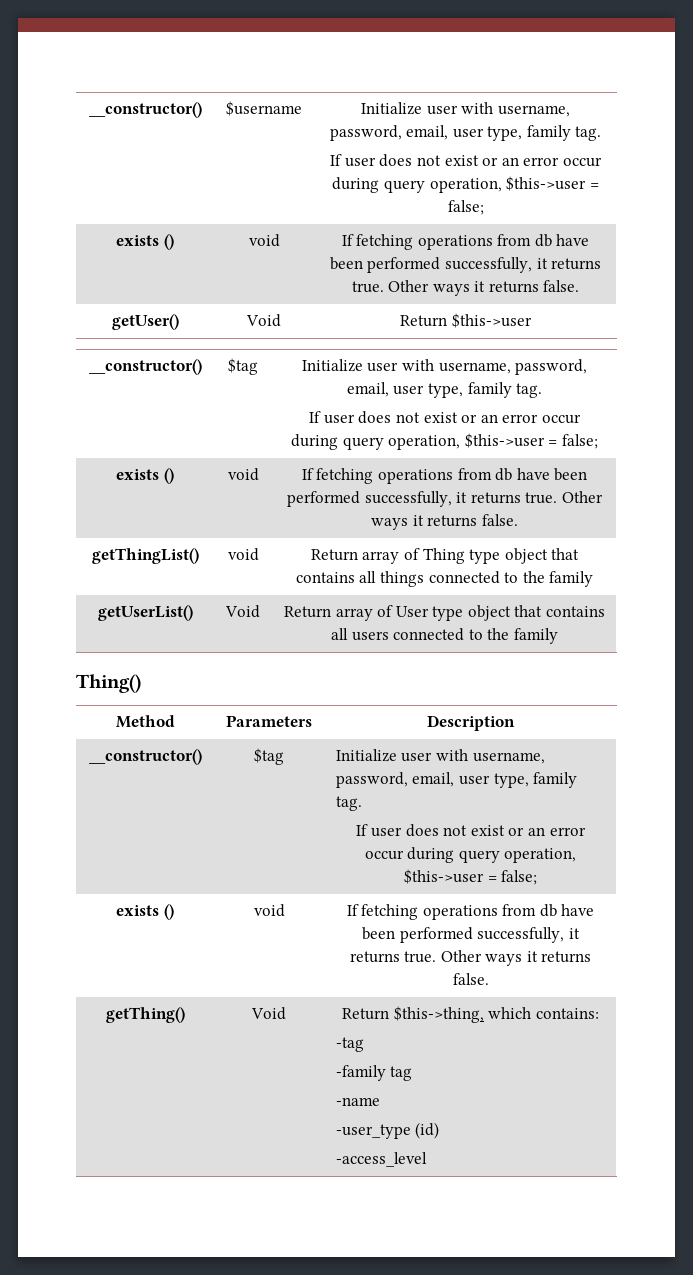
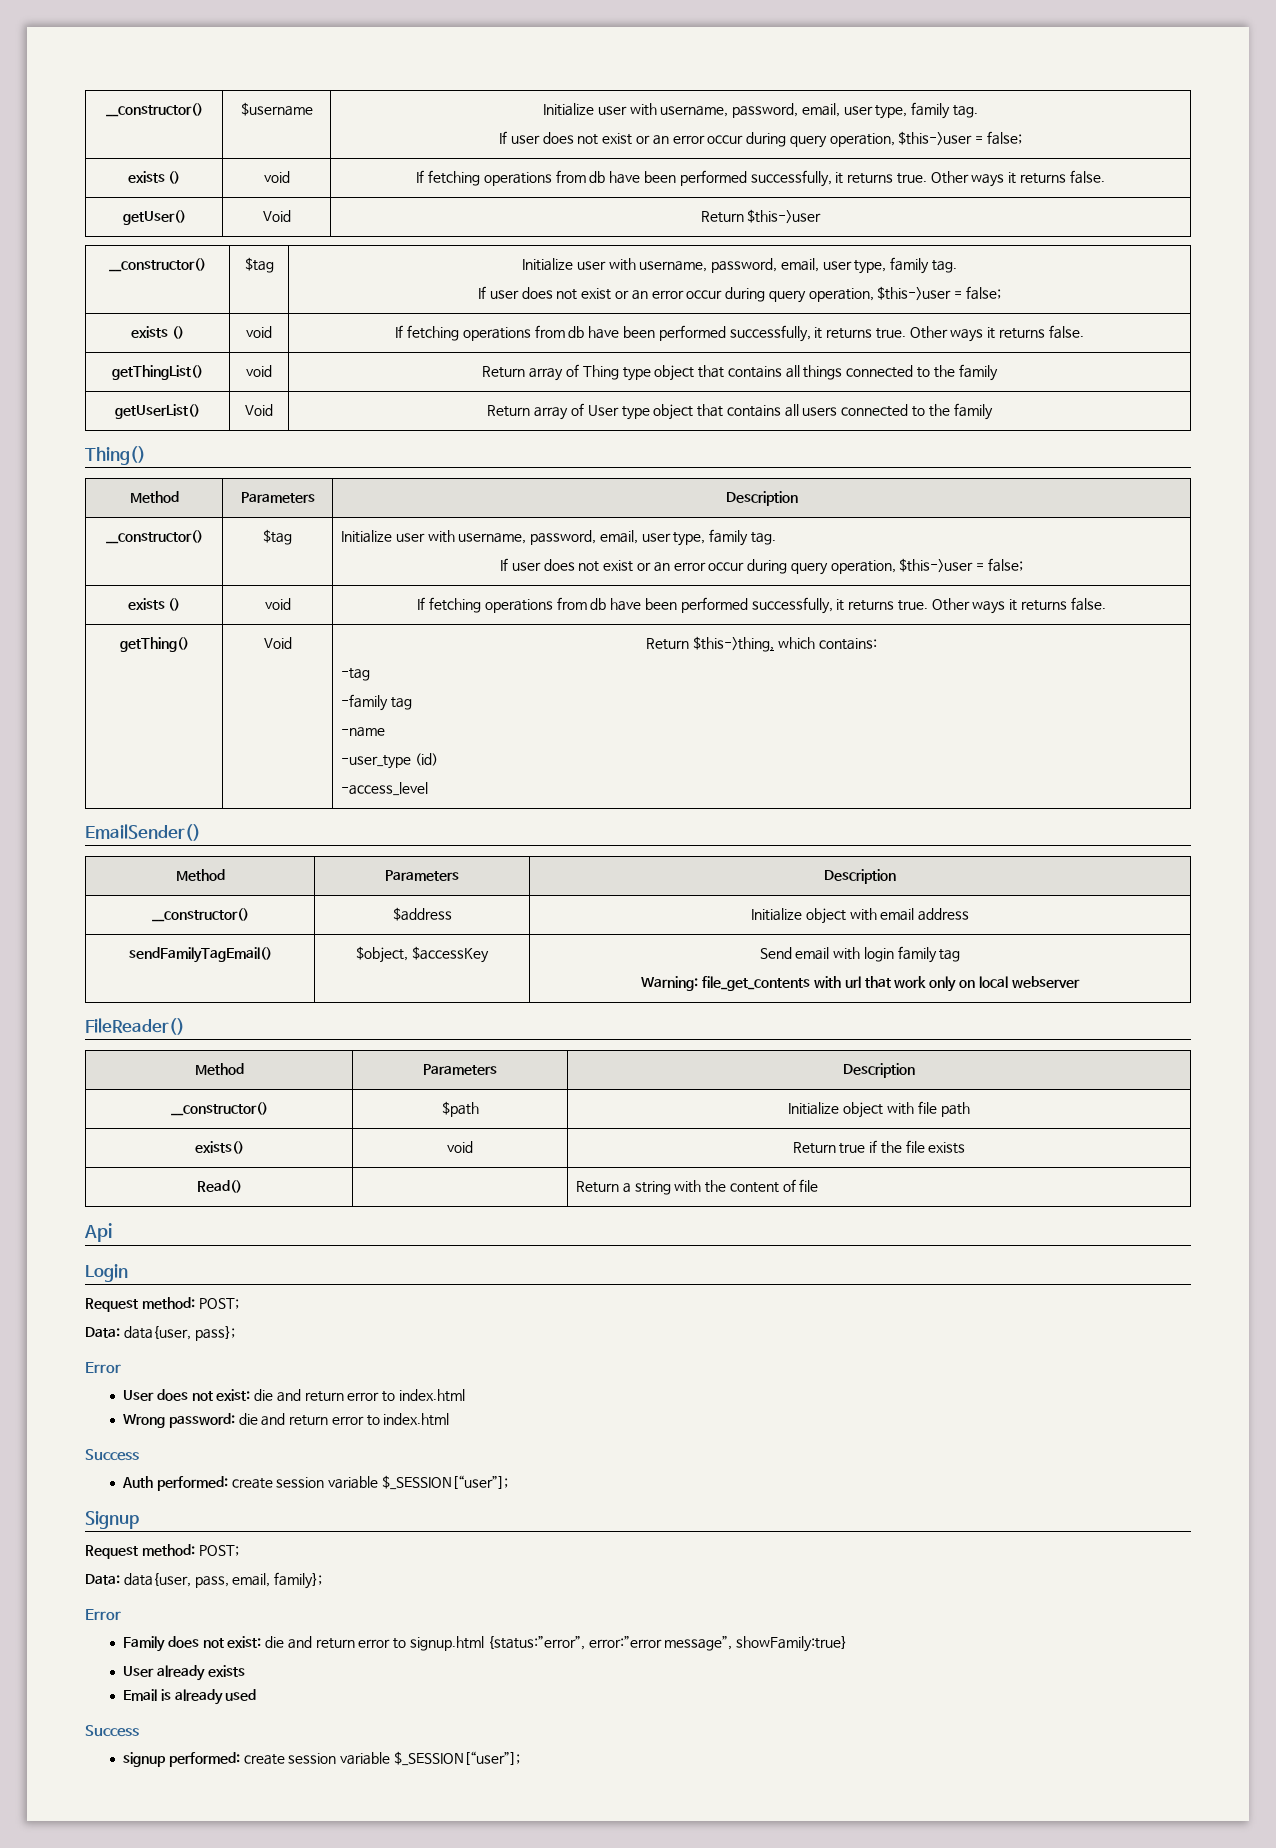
(427, 1159) none -> [85,824,201,841] [175,869,225,881] [385,870,459,881] [823,869,896,884] [151,908,249,922] [392,907,452,921] [750,908,970,924] [128,947,272,963] [356,946,489,963] [759,946,961,963] [641,976,1080,992] [85,1018,185,1035] [194,1063,244,1075] [423,1064,497,1075] [842,1063,915,1078] [170,1102,268,1116] [441,1101,479,1117] [788,1101,970,1118] [194,1141,244,1154] [447,1141,473,1153] [792,1140,966,1154] [196,1180,242,1193] [575,1179,819,1195] [84,1223,112,1242] [85,1264,128,1282] [85,1297,239,1312] [85,1326,235,1341] [85,1362,121,1374] [122,1389,465,1402] [122,1413,450,1428] [85,1449,139,1461] [121,1475,508,1491] [85,1511,139,1529] [85,1544,239,1559] [85,1572,323,1589] [85,1609,121,1621] [122,1635,848,1652] [122,1665,245,1681] [122,1689,257,1705] [85,1725,139,1737] [122,1751,520,1767] // EmailSender() // Method | Parameters | Description // __constructor() | $address | Initialize object with email address // sendFamilyTagEmail() | $object, $accessKey | Send email with login family tag // Warning: file_get_contents with url that work only on local webserver // FileReader() // Method | Parameters | Description // __constructor() | $path | Initialize object with file path // exists() | void | Return true if the file exists // Read() | | Return a string with the content of file // Api // Login // Request method: POST; // Data: data{user, pass}; // Error // User does not exist: die and return error to index.html // Wrong password: die and return error to index.html // Success // Auth performed: create session variable $_SESSION[“user”]; // Signup // Request method: POST; // Data: data{user, pass, email, family}; // Error // Family does not exist: die and return error to signup.html {status:”error”, error:”error message”, showFamily:true} // User already exists // Email is already used // Success // signup performed: create session variable $_SESSION[“user”];

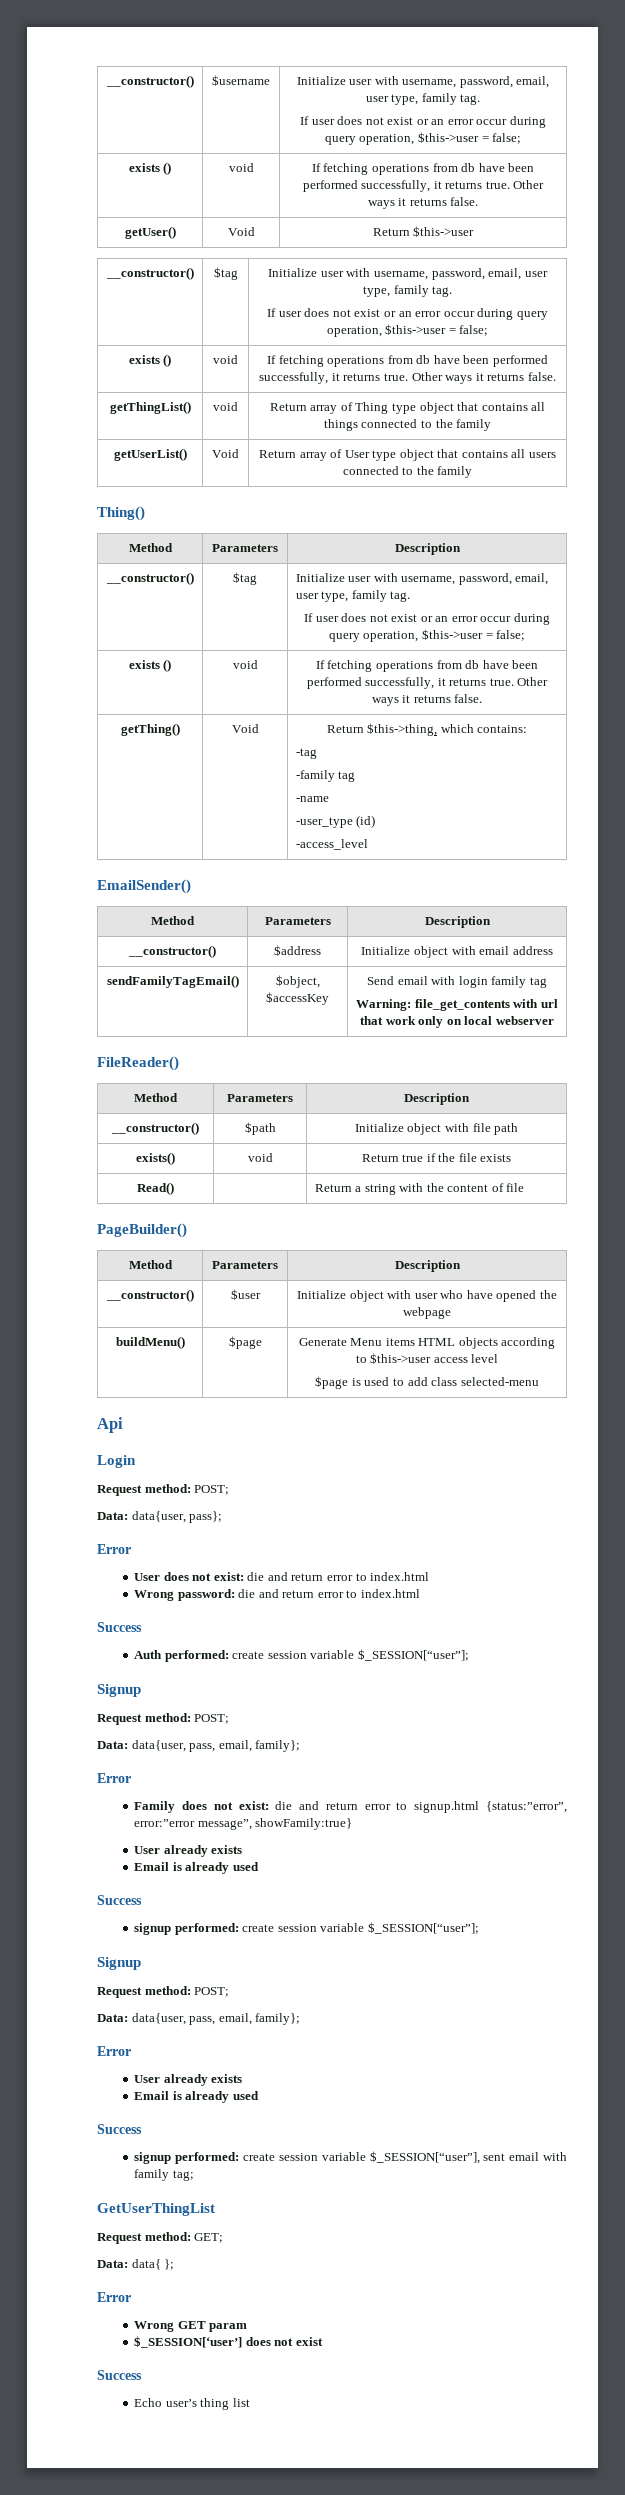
(819, 1185) none -> [97,1223,187,1238] [128,1260,173,1269] [212,1261,278,1269] [394,1260,461,1272] [105,1289,194,1302] [230,1289,261,1300] [297,1290,557,1302] [403,1307,451,1319] [115,1336,185,1349] [228,1336,262,1349] [298,1337,556,1349] [355,1353,499,1364] [315,1376,539,1389] // PageBuilder() // Method | Parameters | Description // __constructor() | $user | Initialize object with user who have opened the webpage // buildMenu() | $page | Generate Menu items HTML objects according to $this->user access level // $page is used to add class selected-menu
(520, 1758) none -> [97,1957,141,1970] [97,1986,230,1998] [97,2013,301,2025] [97,2046,131,2056] [134,2074,243,2086] [134,2091,259,2103] [97,2124,142,2134] [134,2151,567,2164] [134,2169,194,2181] [97,2203,215,2216] [97,2232,224,2244] [97,2259,175,2270] [97,2292,131,2302] [134,2321,248,2332] [134,2336,323,2348] [97,2370,142,2380] [134,2398,250,2410] // Signup // Request method: POST; // Data: data{user, pass, email, family}; // Error // User already exists // Email is already used // Success // signup performed: create session variable $_SESSION[“user”], sent email with family tag; // GetUserThingList // Request method: GET; // Data: data{ }; // Error // Wrong GET param // $_SESSION[‘user’] does not exist // Success // Echo user’s thing list

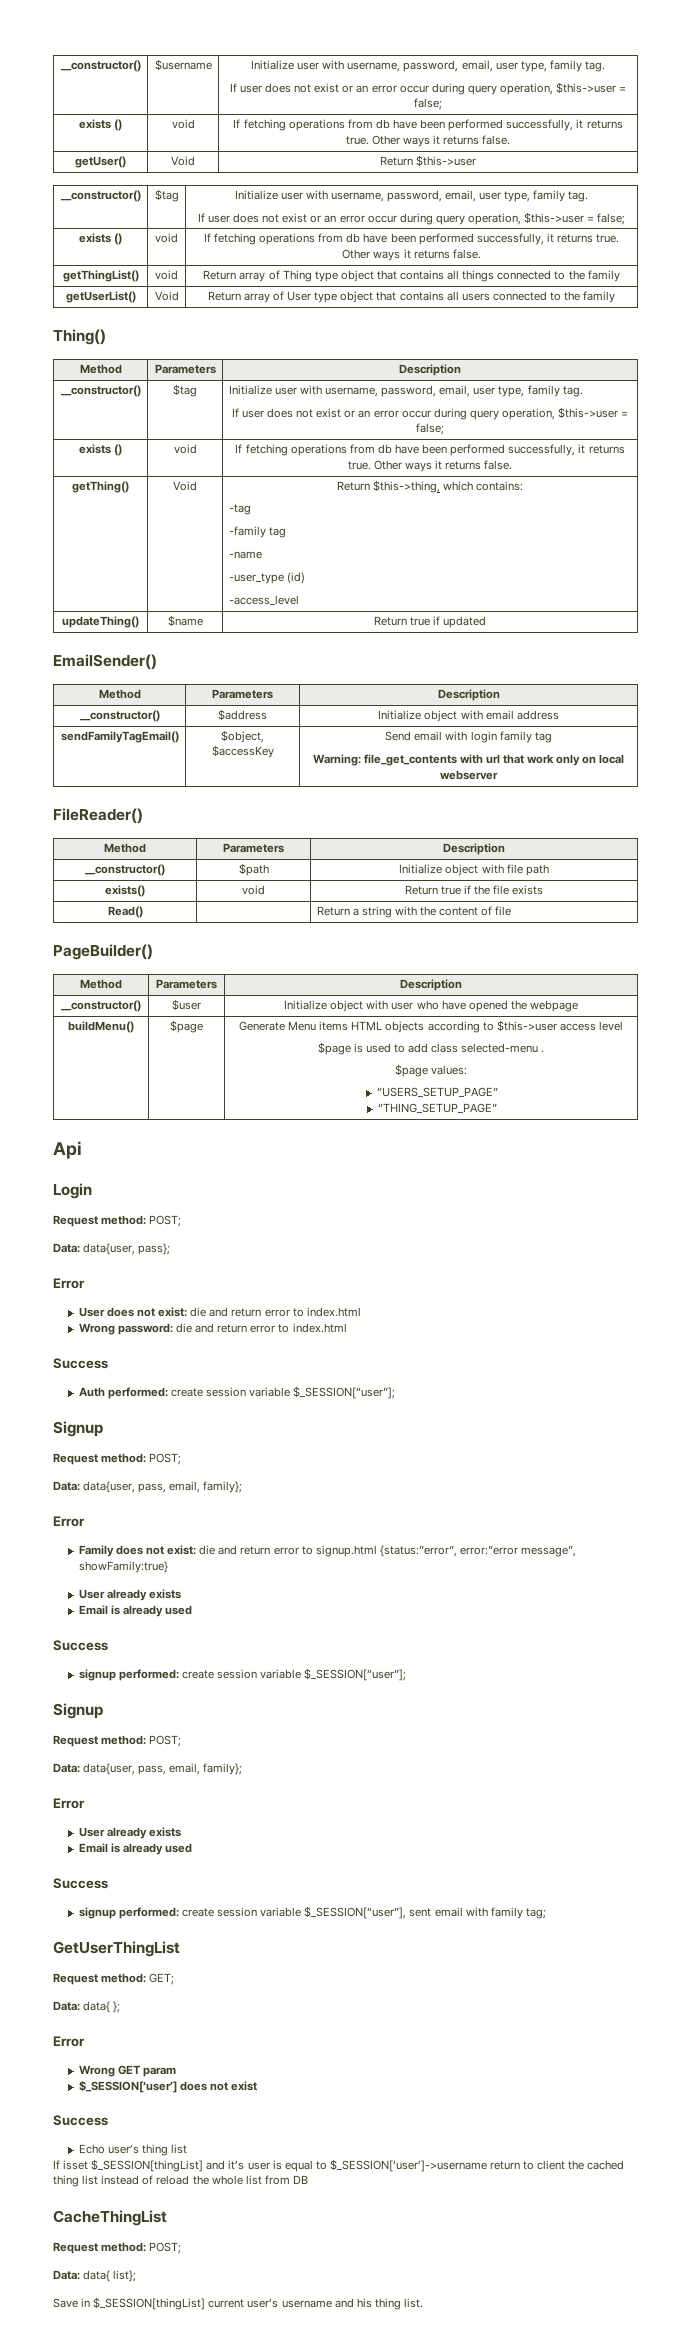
(368, 844) none -> [62,616,139,628] [167,615,203,627] [373,616,487,628] // updateThing() | $name | Return true if updated
(539, 1381) none -> [541,1050,545,1053] [394,1064,468,1077] [376,1087,498,1097] [377,1103,497,1113] . // $page values: // “USERS_SETUP_PAGE” // “THING_SETUP_PAGE”
(250, 2402) none -> [53,2159,625,2172] [53,2175,308,2187] [53,2210,167,2226] [53,2242,182,2254] [53,2270,137,2282] [53,2297,423,2310] // If isset $_SESSION[thingList] and it’s user is equal to $_SESSION[‘user’]->username return to client the cached thing list instead of reload the whole list from DB // CacheThingList // Request method: POST; // Data: data{ list}; // Save in $_SESSION[thingList] current user’s username and his thing list.

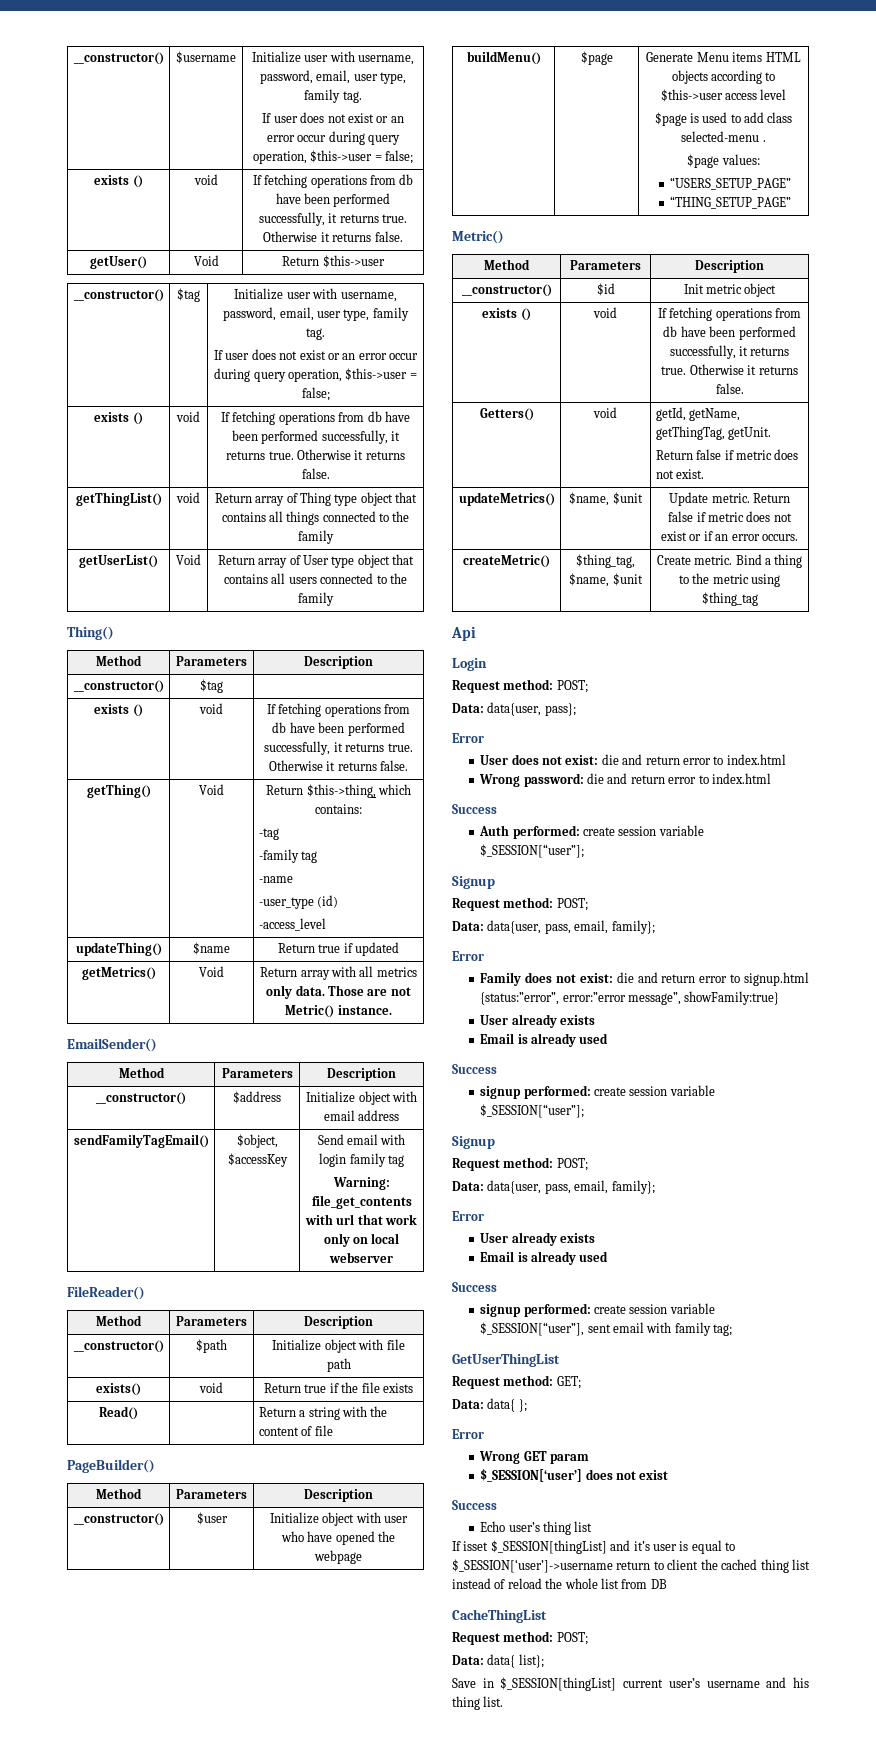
[371,135,430,147] Other ways -> [263,231,318,242] Otherwise
[342,249,401,261] Other ways -> [297,449,351,460] Otherwise
[228,385,583,397] [231,407,629,420] [415,423,444,435] Initialize user with username, password, email, user type, family tag. // If user does not exist or an error occur during query operation, $this->user = false; -> (223, 686) none
[373,460,432,472] Other ways -> [268,760,323,771] Otherwise
(487, 622) none -> [81,967,156,980] [199,966,224,977] [260,966,417,980] [266,985,411,999] [285,1005,392,1018] // getMetrics() | Void | Return array with all metrics only data. Those are not Metric() instance.
(497, 1108) none -> [452,230,504,244] [484,259,530,270] [570,260,641,270] [695,260,764,273] [461,284,552,297] [596,283,615,296] [683,283,777,297] [482,308,531,321] [593,307,617,318] [657,307,802,321] [663,326,796,340] [669,345,790,359] [661,364,798,375] [715,383,744,394] [479,408,534,421] [593,407,617,418] [655,407,741,421] [655,426,772,440] [655,449,799,460] [655,469,705,479] [458,492,555,506] [569,492,643,506] [669,492,790,506] [668,511,792,522] [661,531,798,541] [463,555,550,568] [576,554,635,568] [569,573,643,587] [656,554,803,568] [678,573,781,587] [701,592,758,606] // Metric() // Method | Parameters | Description // __constructor() | $id | Init metric object // exists () | void | If fetching operations from db have been performed successfully, it returns true. Otherwise it returns false. // Getters() | void | getId, getName, getThingTag, getUnit. // Return false if metric does not exist. // updateMetrics() | $name, $unit | Update metric. Return false if metric does not exist or if an error occurs. // createMetric() | $thing_tag, $name, $unit | Create metric. Bind a thing to the metric using $thing_tag

